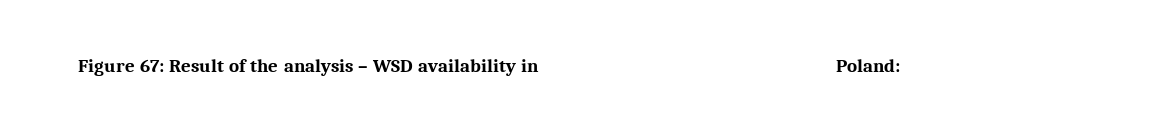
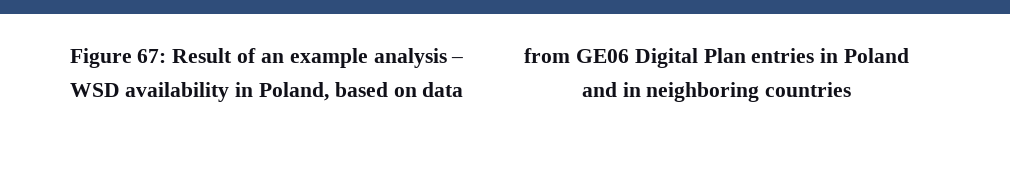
[250,59,279,72] the -> [260,48,368,68] an example
[836,59,900,72] Poland: -> [259,82,464,101] [524,48,909,68] [581,82,852,102] Poland, based on data from GE06 Digital Plan entries in Poland and in neighboring countries

